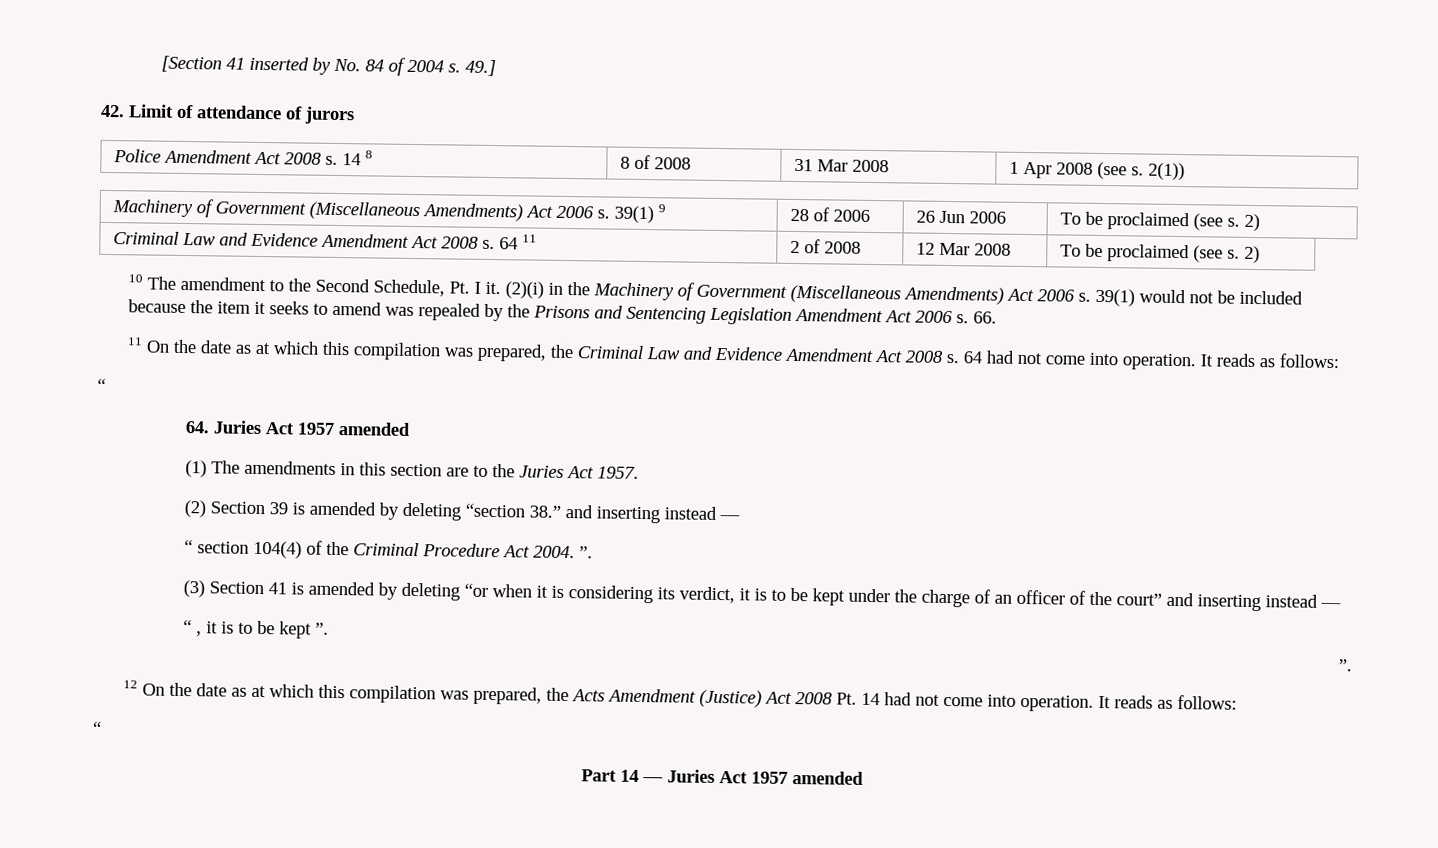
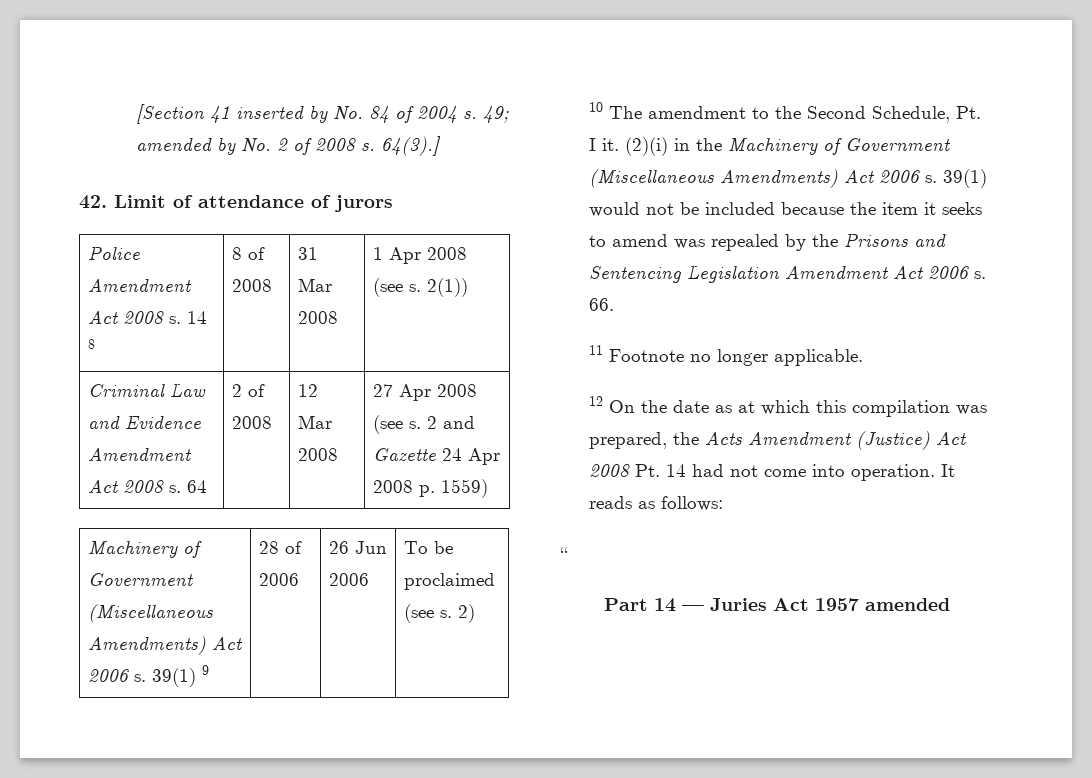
[464,59,496,77] 49.] -> [482,106,509,123] [135,136,441,156] 49; amended by No. 2 of 2008 s. 64(3).]
(1185, 171) none -> [87,383,206,398] [87,415,201,429] [87,447,192,461] [87,479,207,493] [231,384,265,397] [231,416,272,429] [297,384,318,397] [297,415,332,429] [297,448,338,461] [372,384,477,401] [372,415,475,434] [372,448,500,465] [372,479,488,498] // Criminal Law and Evidence Amendment Act 2008 s. 64 | 2 of 2008 | 12 Mar 2008 | 27 Apr 2008 (see s. 2 and Gazette 24 Apr 2008 p. 1559)
[112,231,537,250] [789,239,861,254] [915,242,1011,256] [1059,243,1260,264] // Criminal Law and Evidence Amendment Act 2008 s. 64 11 | 2 of 2008 | 12 Mar 2008 | To be proclaimed (see s. 2) -> (475, 613) none
[145,339,1339,371] [97,378,106,392] [185,420,411,436] [185,460,640,479] [184,500,741,524] [184,540,594,559] [183,580,1342,612] [183,620,330,639] [1338,659,1352,672] On the date as at which this compilation was prepared, the Criminal Law and Evidence Amendment Act 2008 s. 64 had not come into operation. It reads as follows: // “ // 64. Juries Act 1957 amended // (1) The amendments in this section are to the Juries Act 1957. // (2) Section 39 is amended by deleting “section 38.” and inserting instead — // “ section 104(4) of the Criminal Procedure Act 2004. ”. // (3) Section 41 is amended by deleting “or when it is considering its verdict, it is to be kept under the charge of an officer of the court” and inserting instead — // “ , it is to be kept ”. // ”. -> [609,349,864,366] Footnote no longer applicable.

